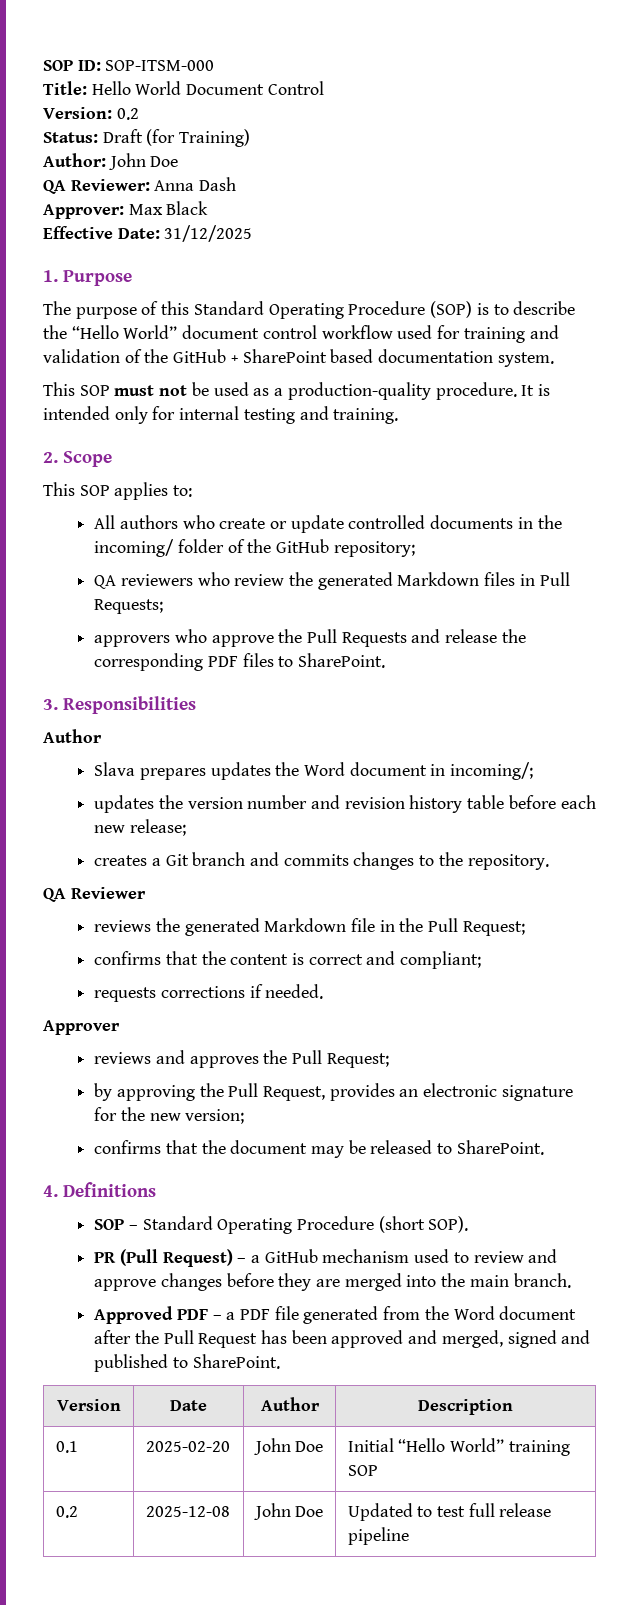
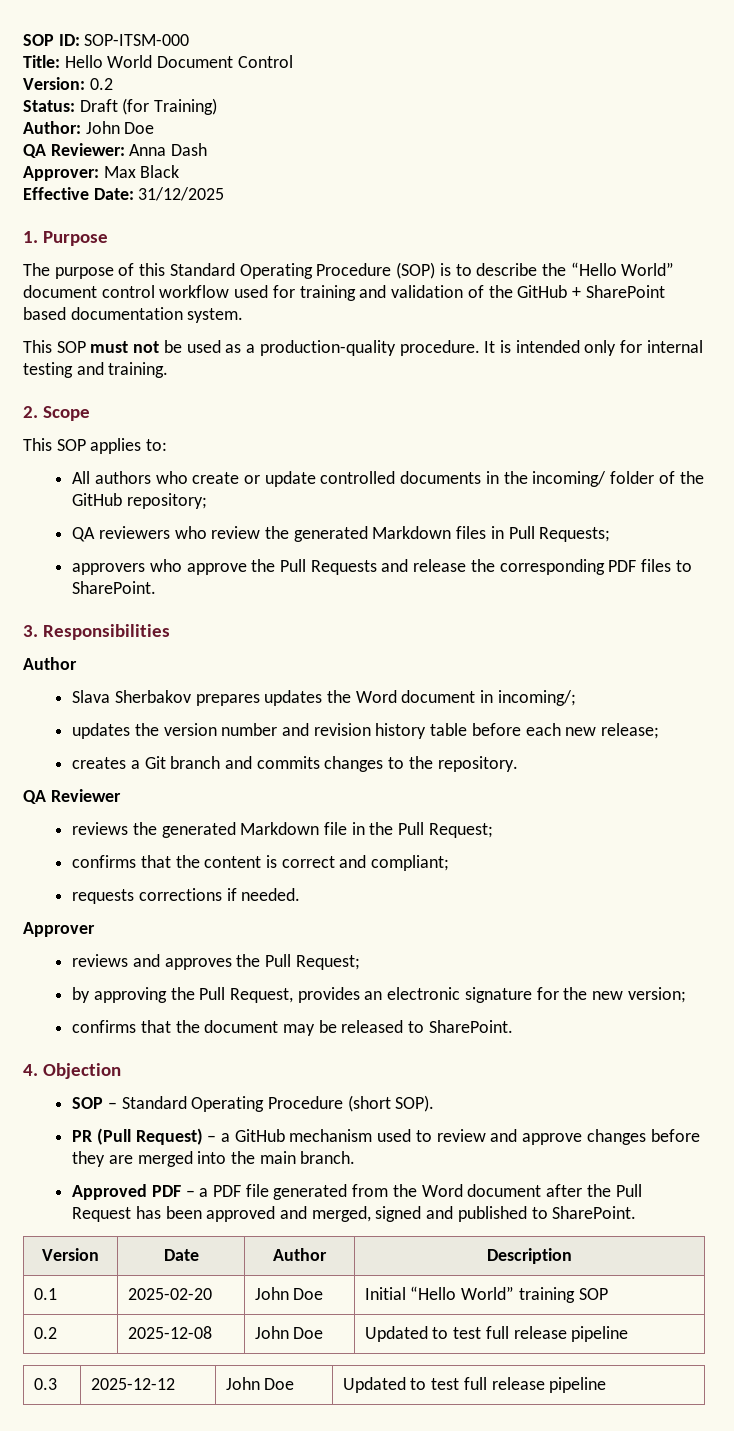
(136, 769) none -> [114,690,191,703] Sherbakov
[63,1182,157,1197] Definitions -> [43,1063,122,1079] Objection
(409, 1536) none -> [33,1378,57,1390] [90,1378,175,1390] [225,1377,295,1390] [342,1377,607,1393] // 0.3 | 2025-12-12 | John Doe | Updated to test full release pipeline

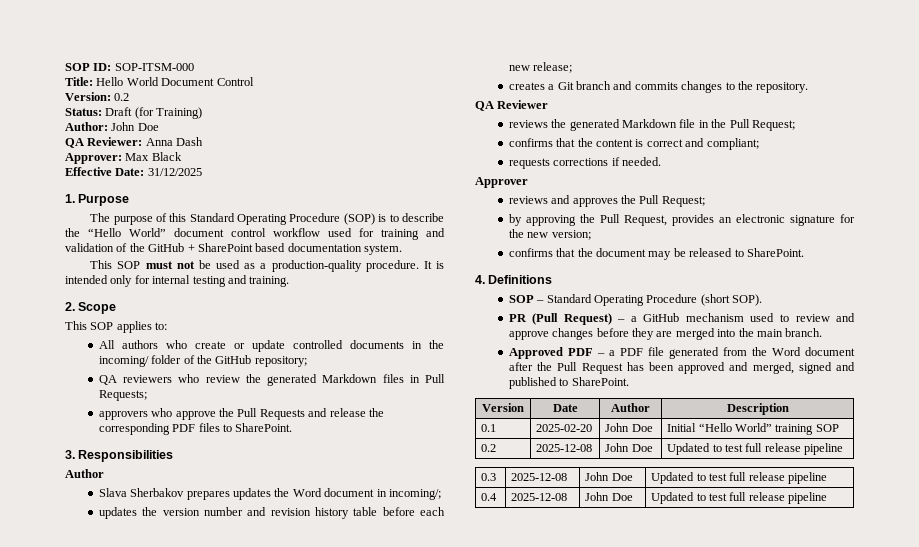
[43,1063,122,1079] Objection -> [488,275,553,284] Definitions
[90,1378,175,1390] [225,1377,295,1390] [342,1377,607,1393] 2025-12-12 | John Doe | Updated to test full release pipeline -> [511,473,568,481] [585,472,633,481] [651,472,828,484] [481,493,498,501] [511,493,568,501] [585,492,633,501] [651,492,828,504] 2025-12-08 | John Doe | Updated to test full release pipeline // 0.4 | 2025-12-08 | John Doe | Updated to test full release pipeline

